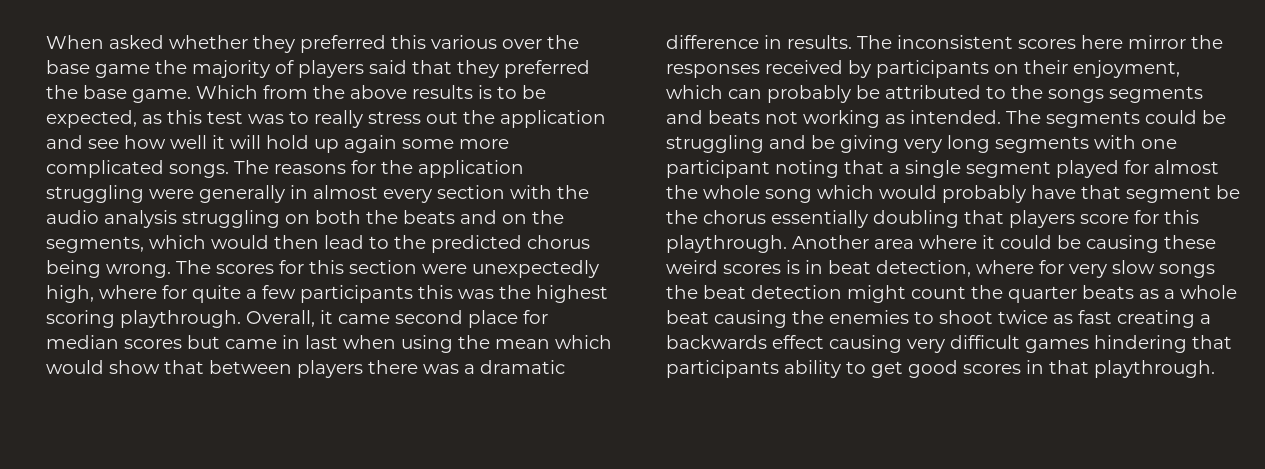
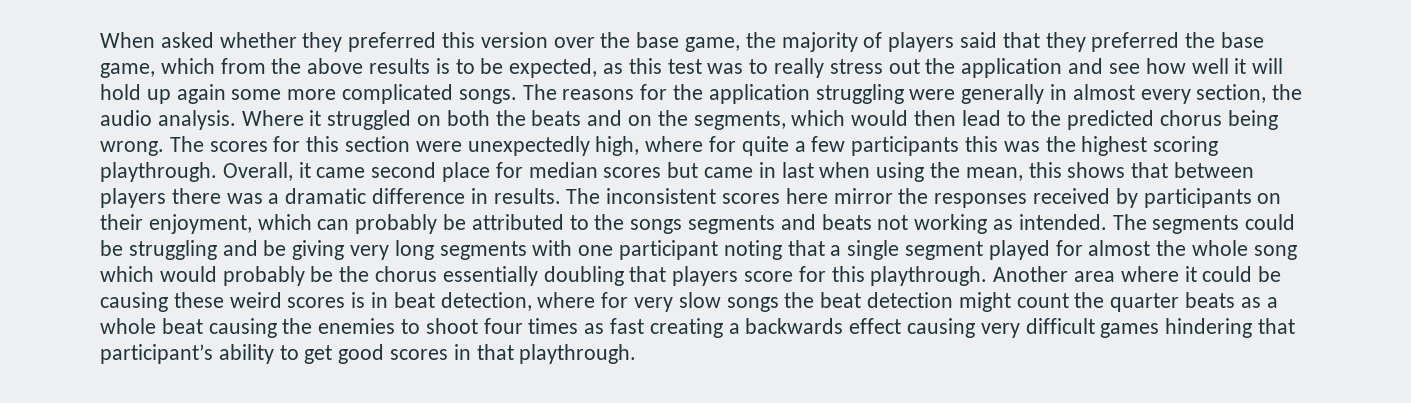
[431,35,497,49] various -> [480,32,548,48] version
[95,64,150,78] game -> [685,37,741,52] game,
[132,85,258,103] game. Which -> [100,58,215,78] game, which
[437,185,589,199] [46,210,280,228] section with the audio analysis struggling -> [1196,84,1303,103] [100,110,412,130] section, the audio analysis. Where it struggled
[495,335,612,349] [46,360,160,374] mean which would show -> [965,162,1126,181] mean, this shows
[1031,185,1211,203] have that segment -> (305, 276) none
[998,310,1048,324] twice -> [483,318,579,334] four times
[666,360,779,378] participants -> [100,344,213,364] participant’s

